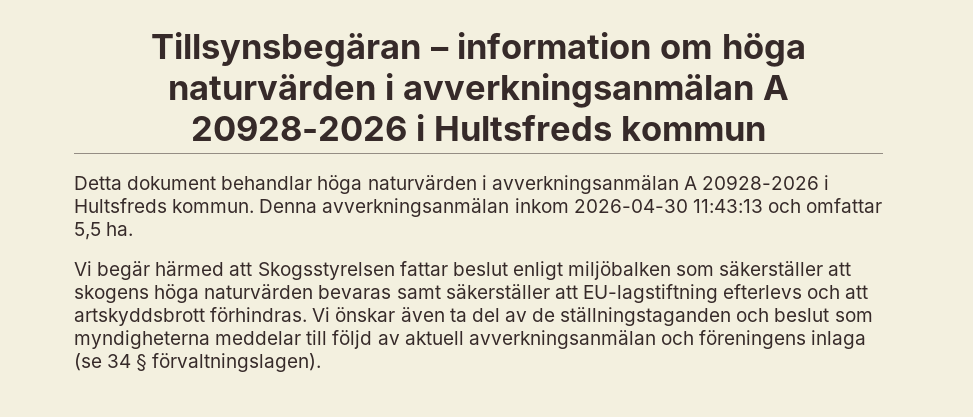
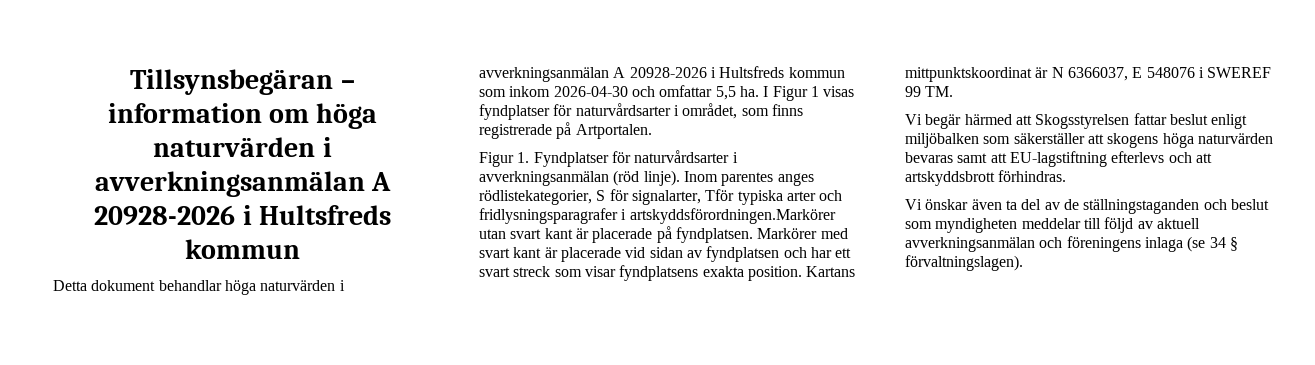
[172,198,510,217] kommun. Denna avverkningsanmälan -> [788,67,845,78] [479,89,506,97] kommun som
[692,199,763,213] 11:43:13 -> (628, 91) none
(134, 229) none -> [763,86,855,101] [479,103,803,120] [479,122,652,139] [479,150,738,167] [479,170,814,186] [479,189,843,205] [479,208,836,224] [479,226,848,243] [479,246,852,262] [479,265,856,281] [905,67,1272,82] [905,86,954,97] I Figur 1 visas fyndplatser för naturvårdsarter i området, som finns registrerade på Artportalen. // Figur 1. Fyndplatser för naturvårdsarter i avverkningsanmälan (röd linje). Inom parentes anges rödlistekategorier, S för signalarter, Tför typiska arter och fridlysningsparagrafer i artskyddsförordningen.Markörer utan svart kant är placerade på fyndplatsen. Markörer med svart kant är placerade vid sidan av fyndplatsen och har ett svart streck som visar fyndplatsens exakta position. Kartans mittpunktskoordinat är N 6366037, E 548076 i SWEREF 99 TM.
[445,284,550,299] säkerställer -> (988, 158) none
(308, 314) none -> (1067, 176) //
[74,330,210,349] myndigheterna -> [935,218,1018,233] myndigheten

